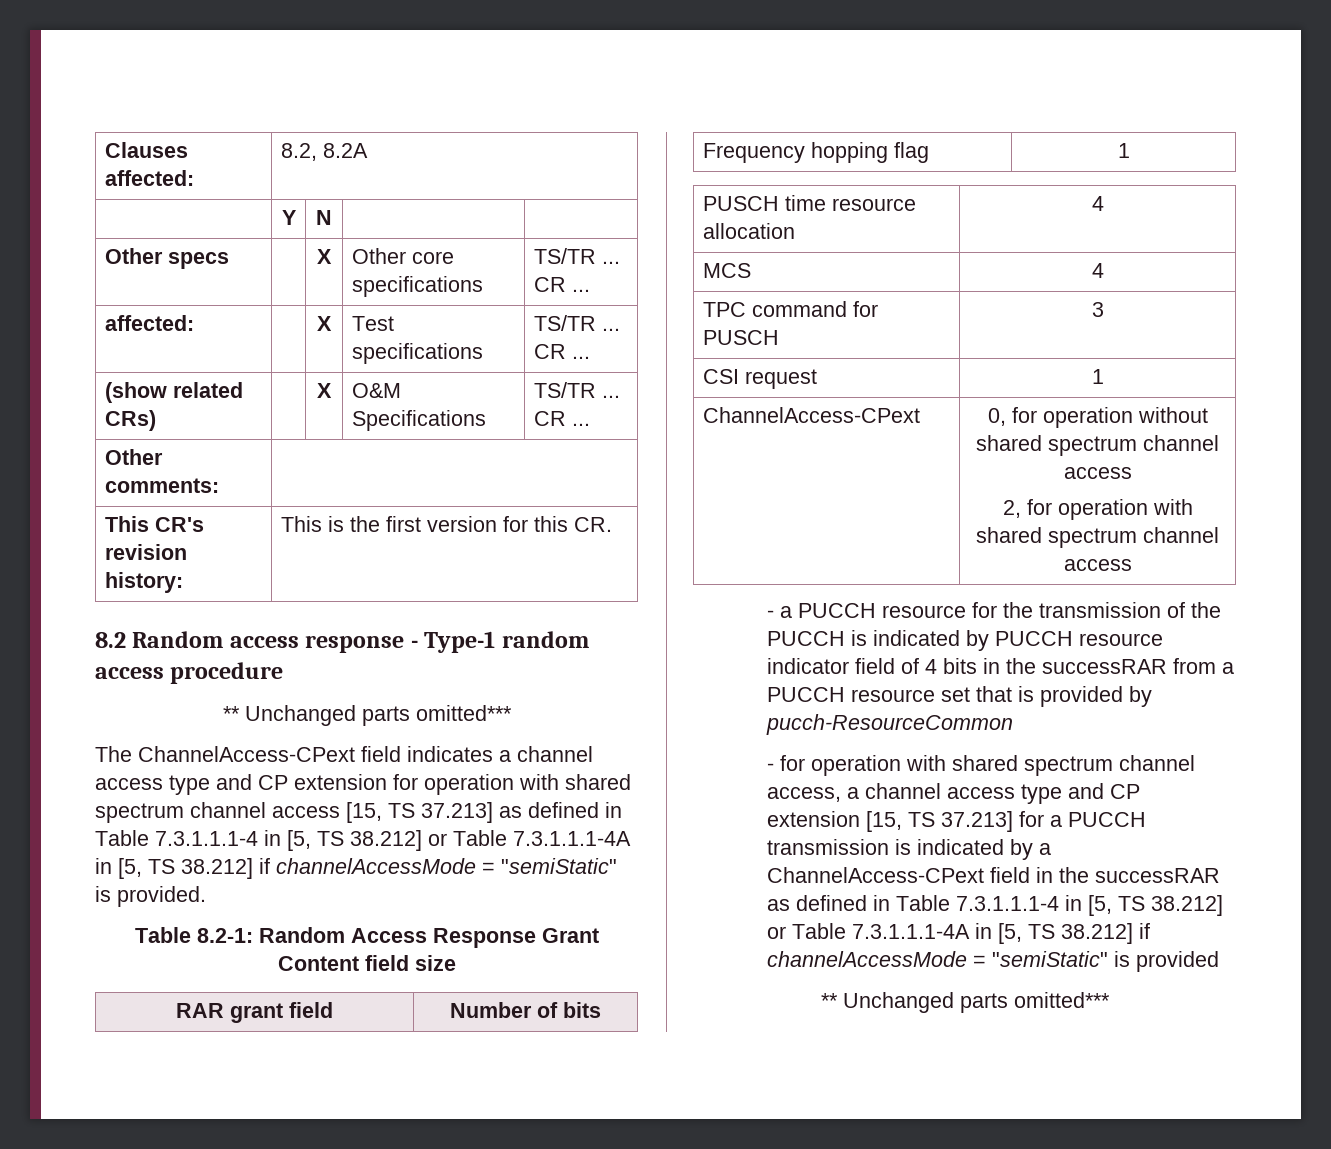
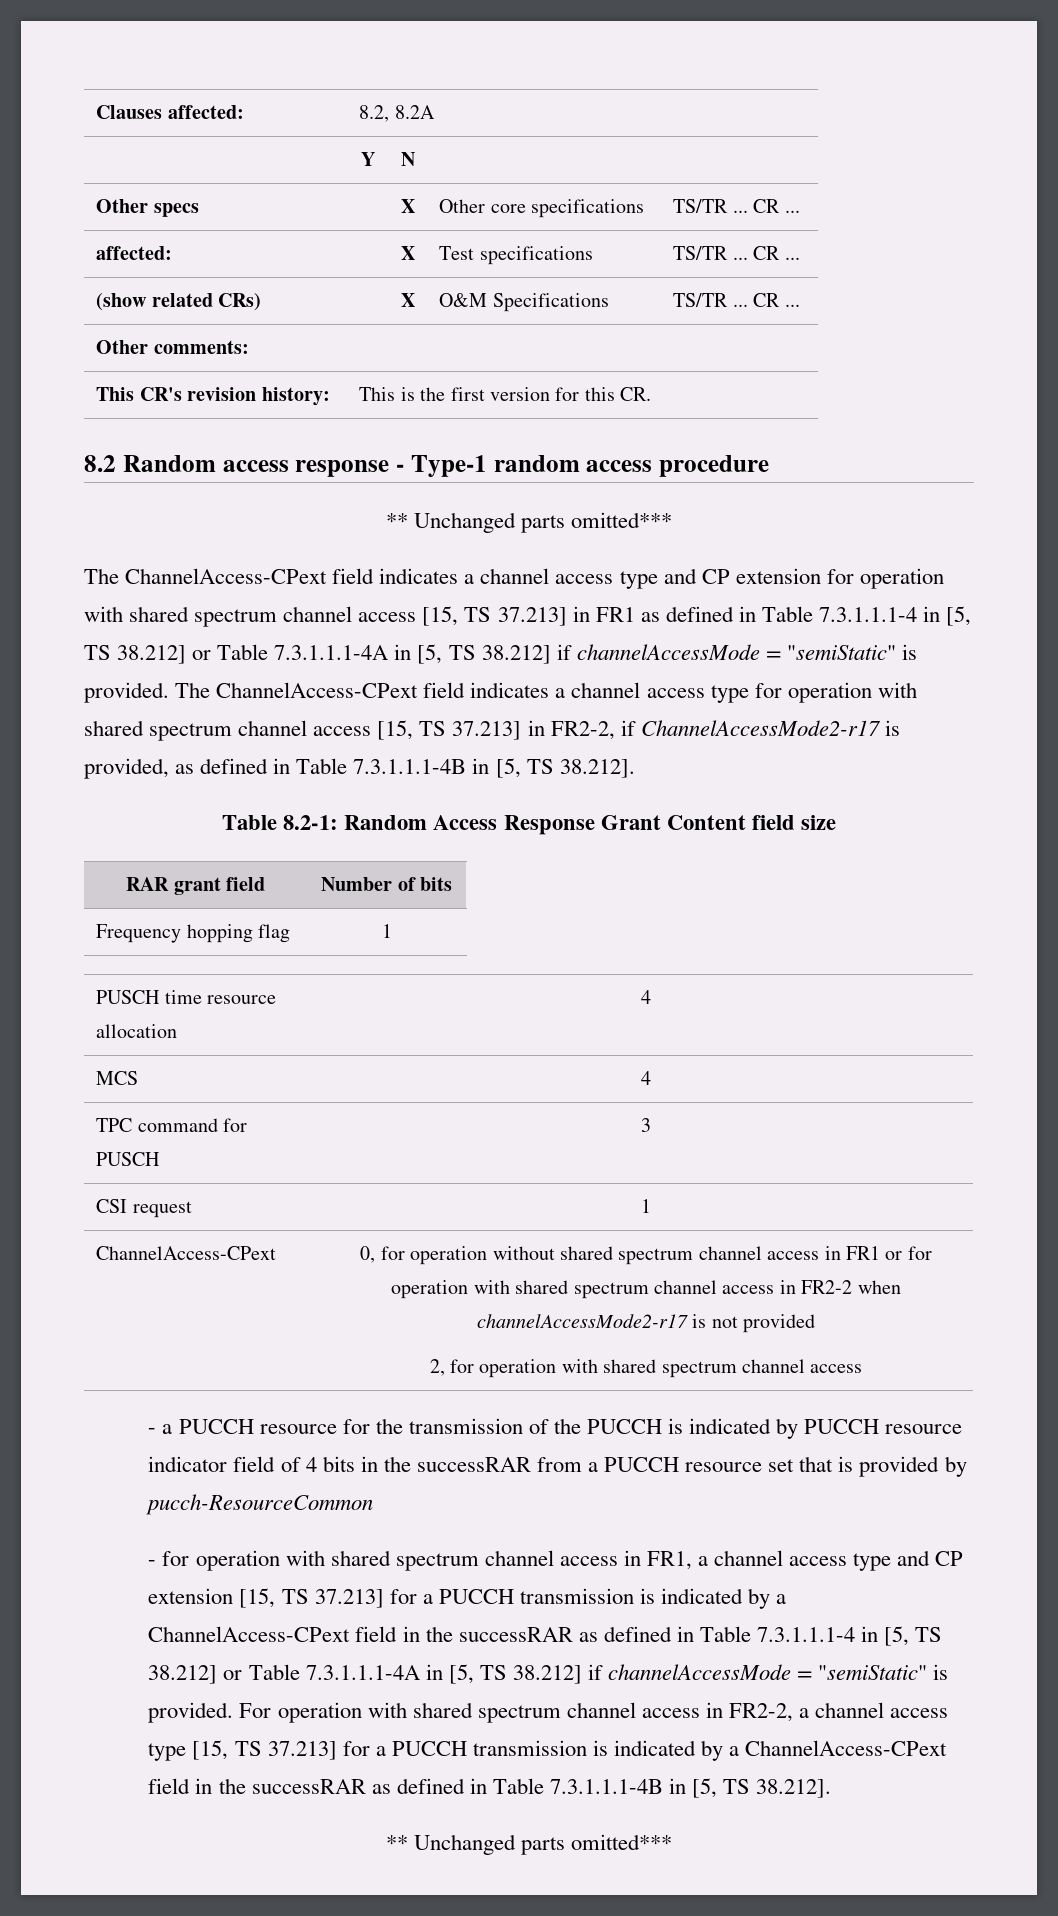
(493, 812) none -> [572,606,635,622] in FR1
(206, 896) none -> [175,682,917,703] [84,720,900,741] [84,758,635,779] The ChannelAccess-CPext field indicates a channel access type for operation with shared spectrum channel access [15, TS 37.213] in FR2-2, if ChannelAccessMode2-r17 is provided, as defined in Table 7.3.1.1.1-4B in [5, TS 38.212].
(1132, 473) none -> [824,1246,932,1260] [391,1280,901,1299] [476,1314,816,1333] in FR1 or for operation with shared spectrum channel access in FR2-2 when channelAccessMode2-r17 is not provided
[766,787,841,802] access, -> [559,1550,693,1570] access in FR1,
[1135,951,1219,972] provided -> [148,1702,949,1723] [148,1740,948,1761] [148,1778,832,1798] provided. For operation with shared spectrum channel access in FR2-2, a channel access type [15, TS 37.213] for a PUCCH transmission is indicated by a ChannelAccess-CPext field in the successRAR as defined in Table 7.3.1.1.1-4B in [5, TS 38.212].

